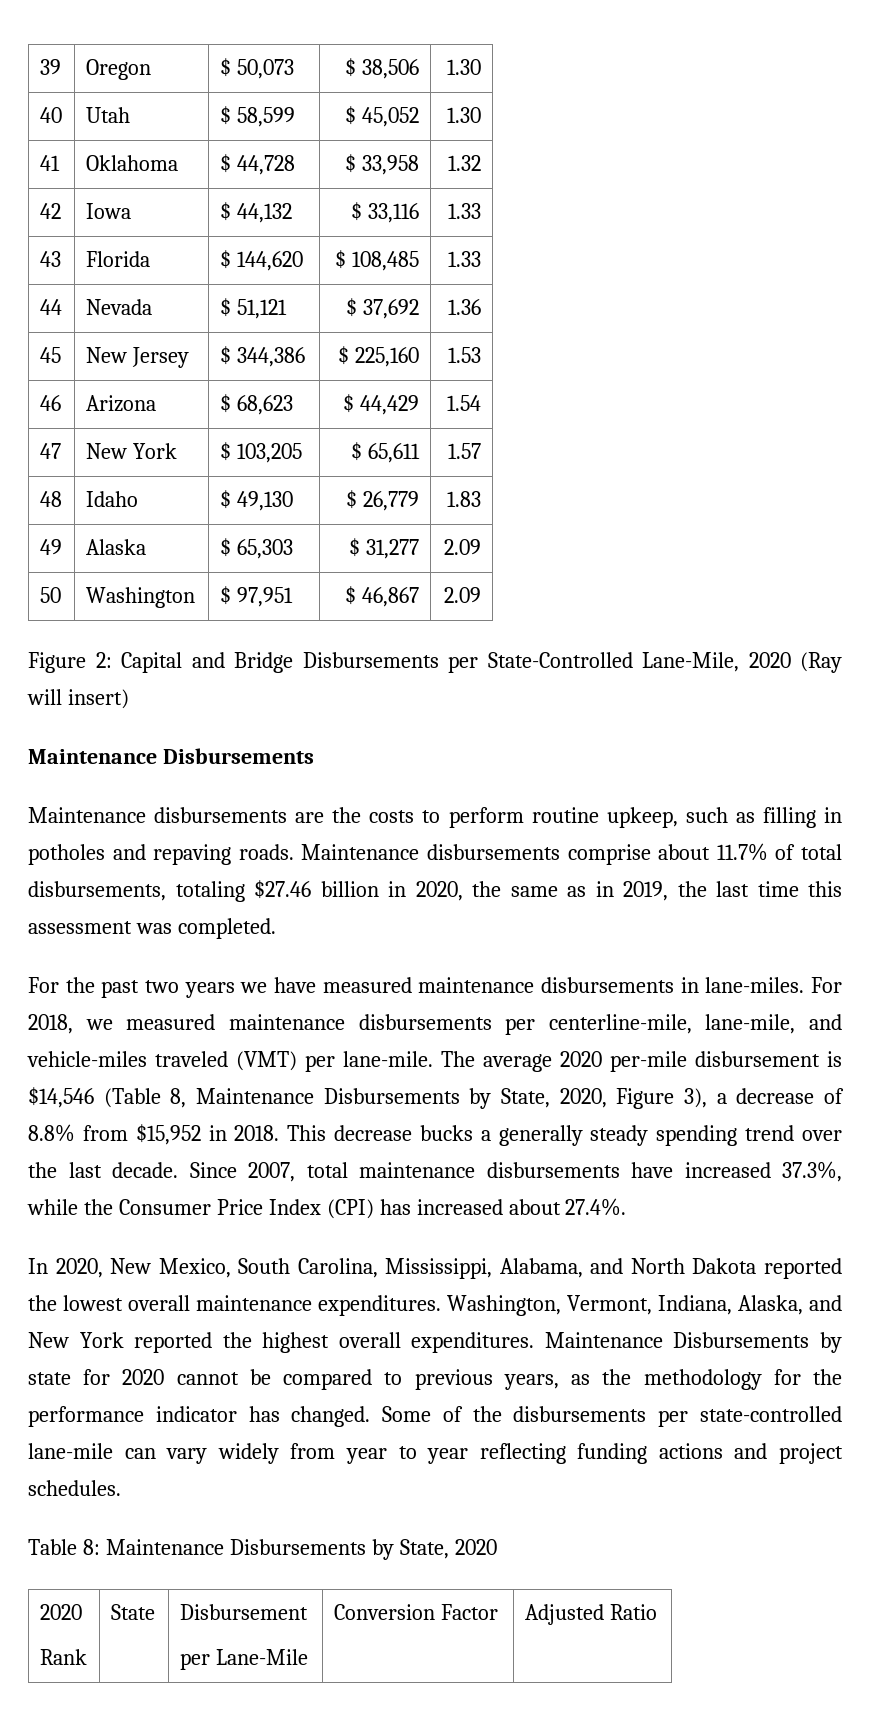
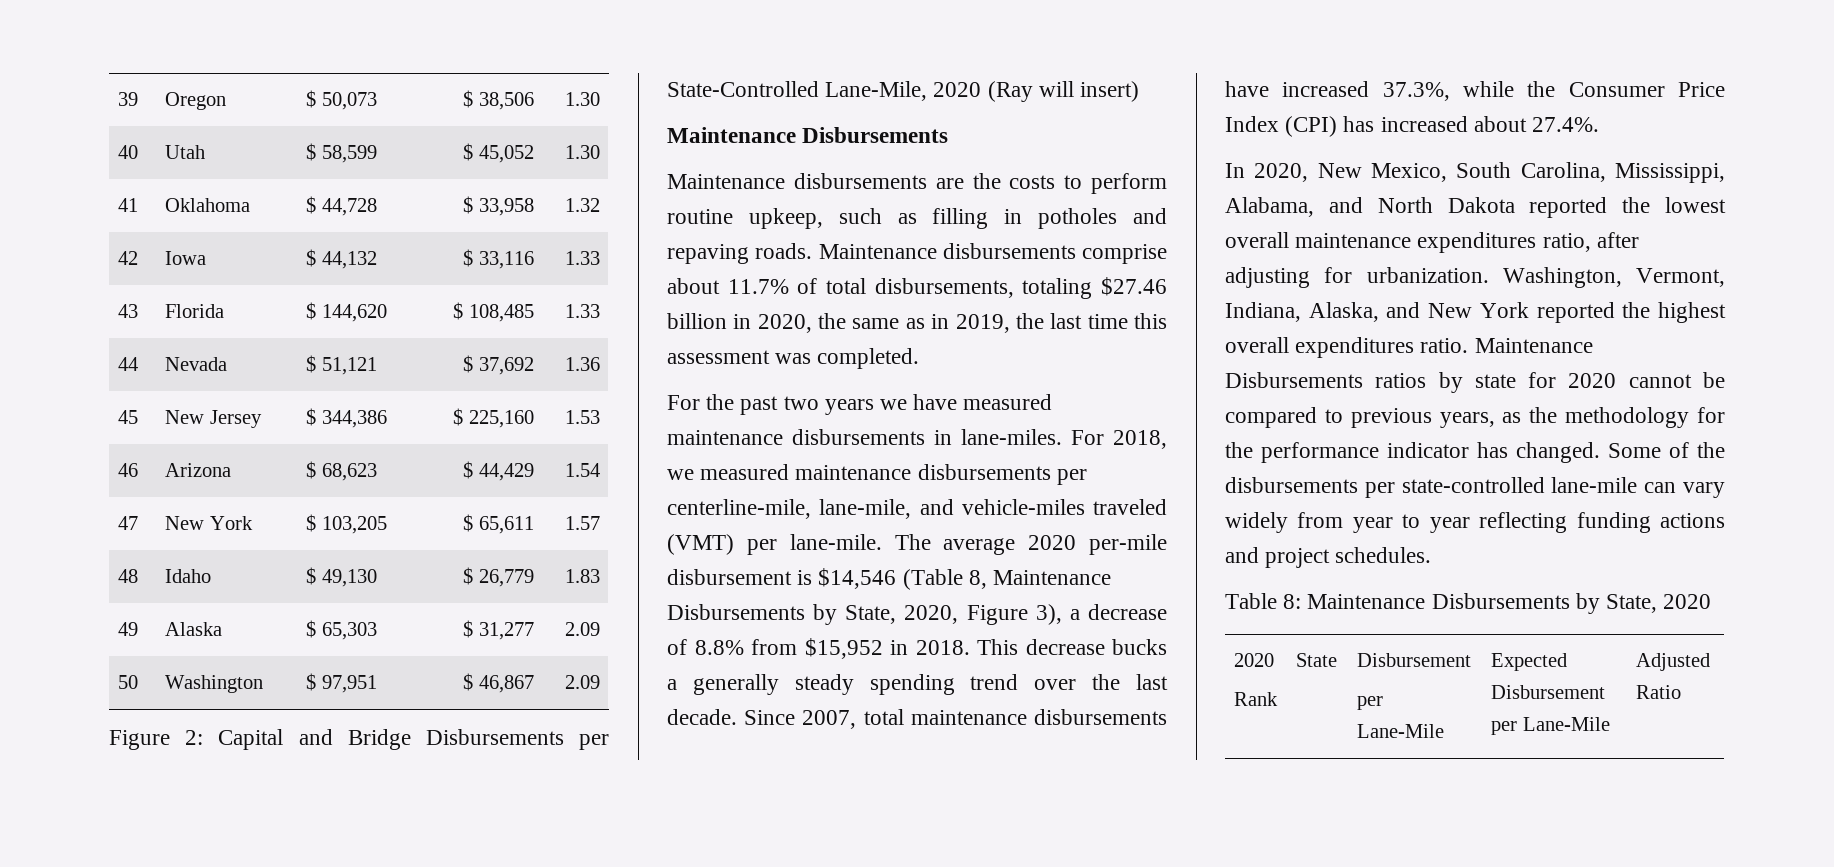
[318,1295,441,1316] expenditures. -> [1417,232,1639,253] [1225,267,1489,288] expenditures ratio, after adjusting for urbanization.
[411,1332,810,1353] expenditures. Maintenance Disbursements -> [1295,337,1593,358] [1225,372,1427,388] expenditures ratio. Maintenance Disbursements ratios
[333,1604,498,1620] Conversion Factor -> [1491,653,1568,671] [1491,685,1606,699] [1491,717,1610,735] Expected Disbursement per Lane-Mile

